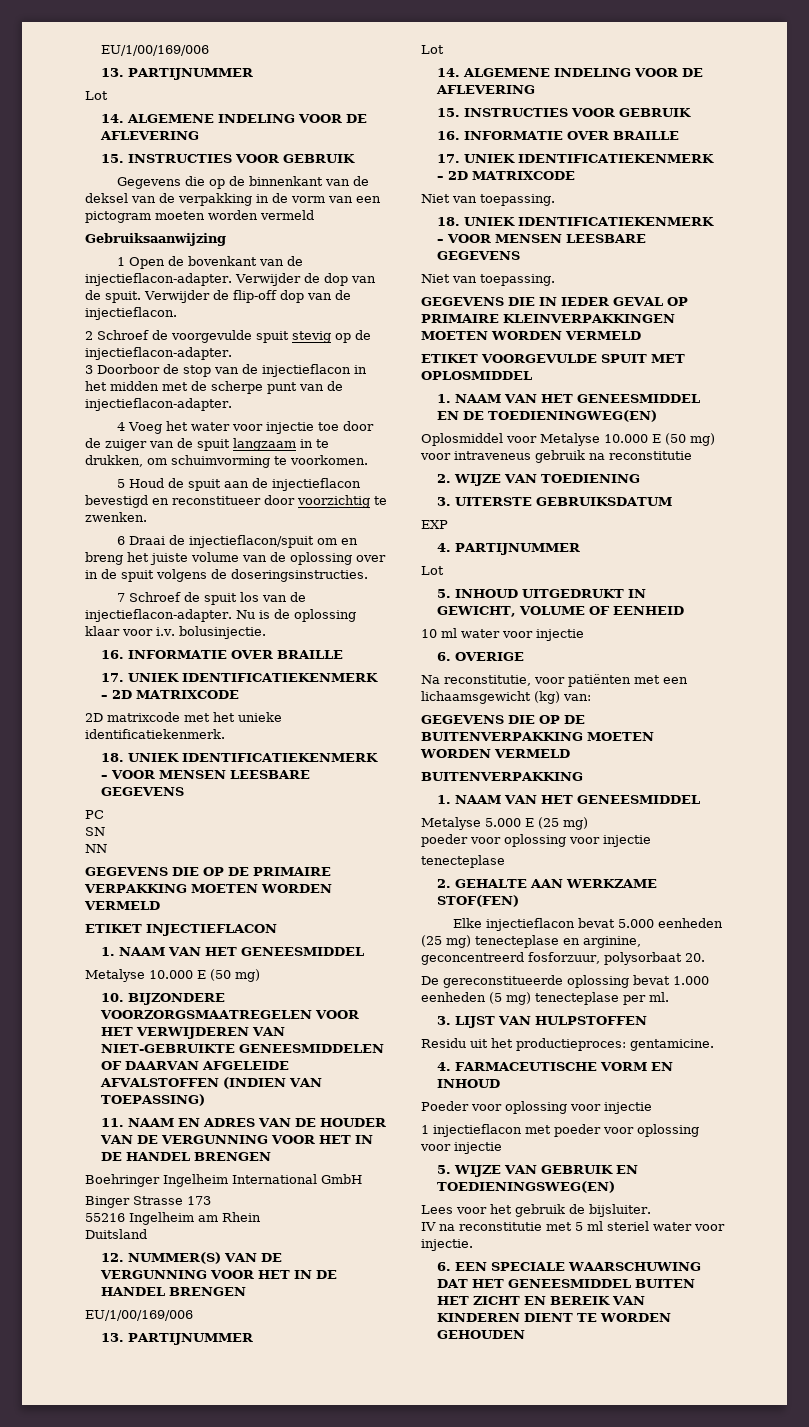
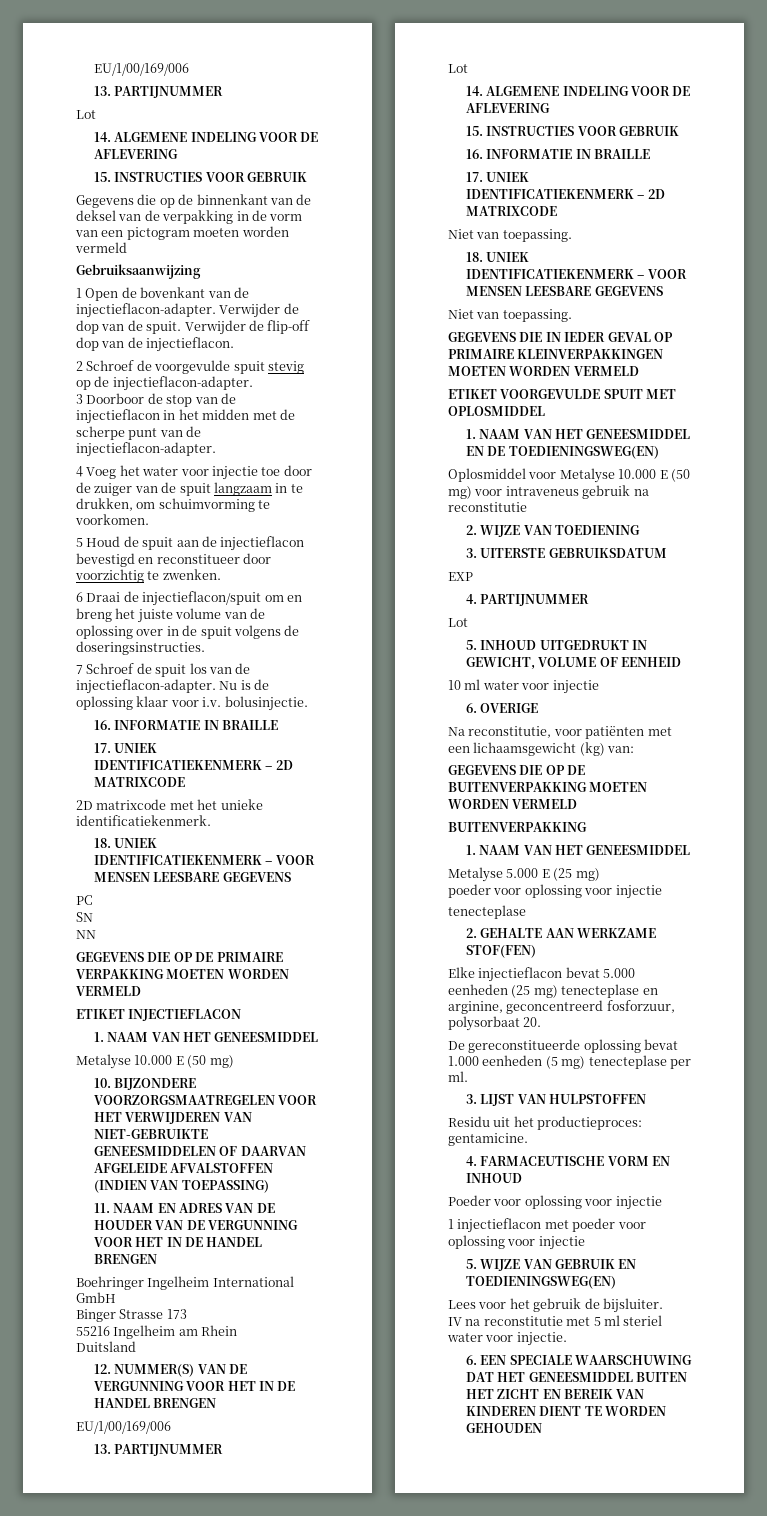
[231,650,274,659] OVER -> [203,720,219,730] IN
[567,131,610,140] OVER -> [575,149,591,159] IN
[488,410,658,422] TOEDIENINGWEG(EN) -> [508,446,659,459] TOEDIENINGSWEG(EN)

